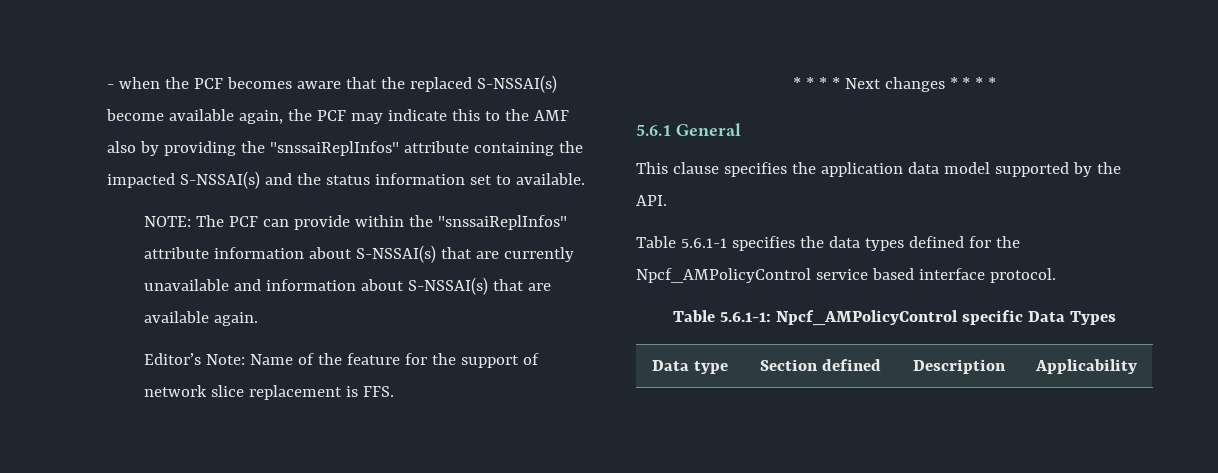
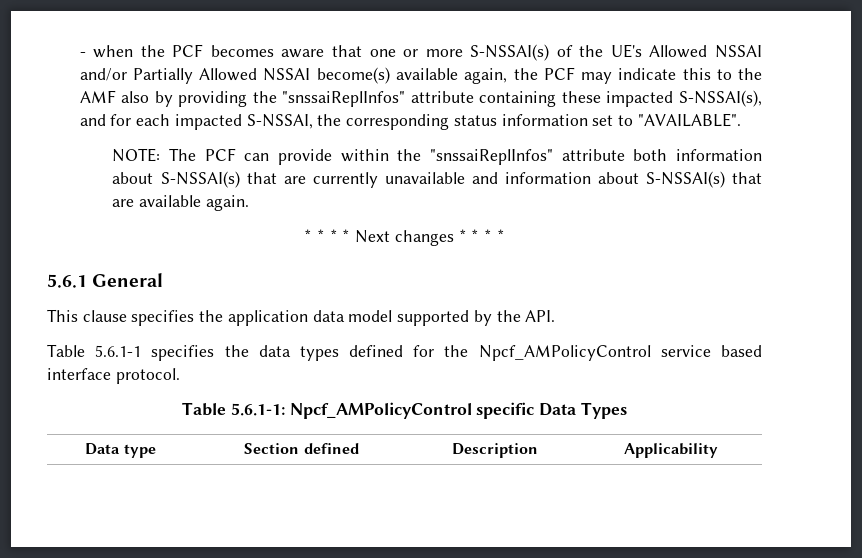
[381,75,558,93] [106,109,165,121] the replaced S-NSSAI(s) become -> [369,44,762,61] [79,67,390,84] one or more S-NSSAI(s) of the UE's Allowed NSSAI and/or Partially Allowed NSSAI become(s)
[559,141,584,153] [107,171,322,189] the impacted S-NSSAI(s) and the -> [561,90,763,107] [79,114,450,130] these impacted S-NSSAI(s), and for each impacted S-NSSAI, the corresponding
[516,173,586,185] available. -> [637,113,741,127] "AVAILABLE".
(209, 253) none -> [633,149,668,161] both
[143,353,539,368] [143,385,394,400] // Editor’s Note: Name of the feature for the support of network slice replacement is FFS. -> (249, 203) none

